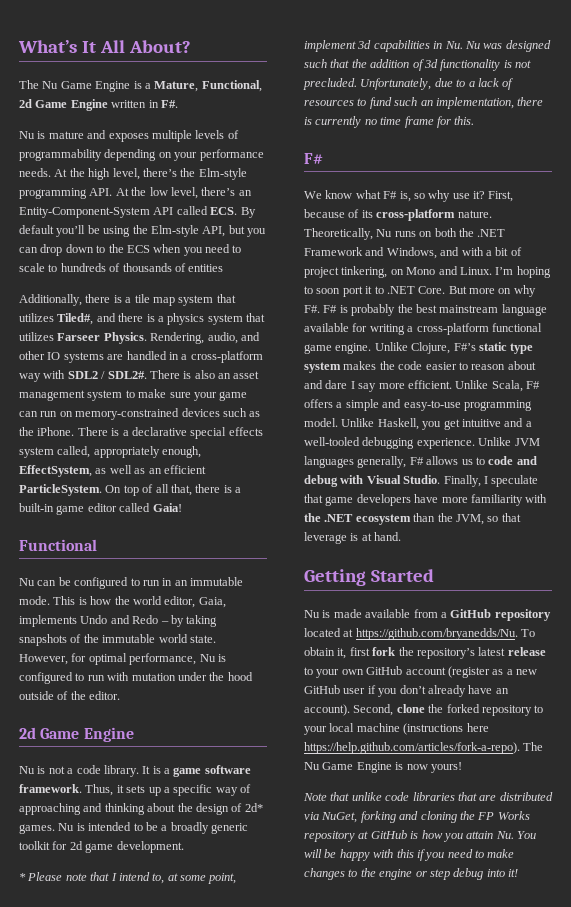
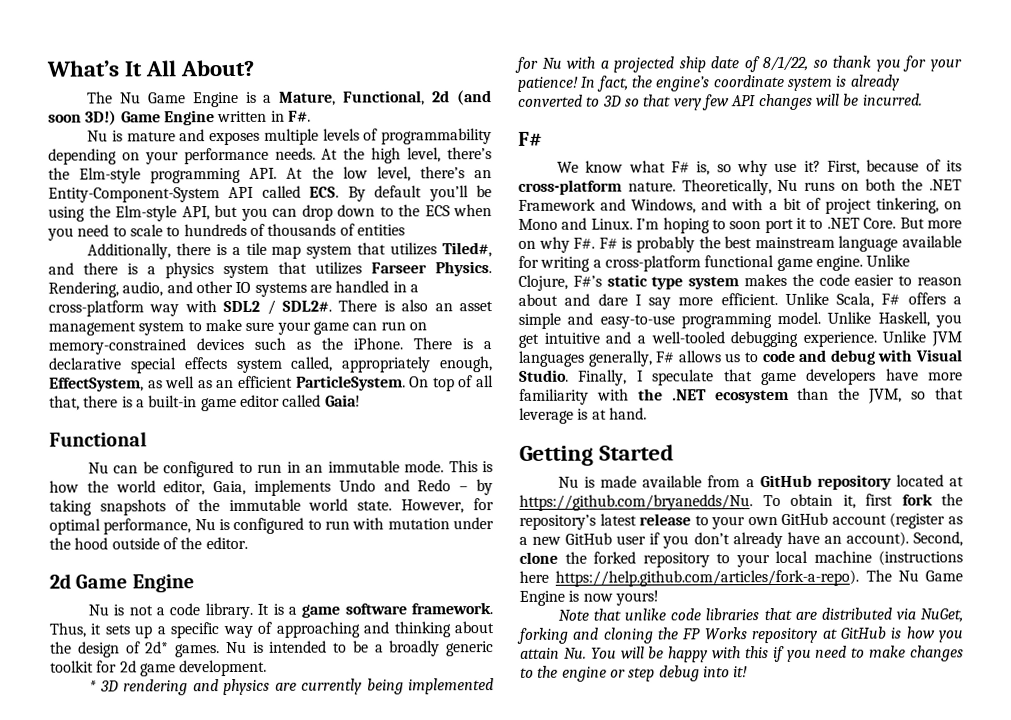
(32, 103) none -> [457,90,493,106] [48,110,118,126] (and soon 3D!)
[27,872,237,884] [304,40,551,52] [304,59,531,71] [303,78,514,90] [304,97,544,109] [304,116,475,128] Please note that I intend to, at some point, implement 3d capabilities in Nu. Nu was designed such that the addition of 3d functionality is not precluded. Unfortunately, due to a lack of resources to fund such an implementation, there is currently no time frame for this. -> [99,678,495,696] [514,55,963,73] [517,74,900,92] [518,93,923,111] 3D rendering and physics are currently being implemented for Nu with a projected ship date of 8/1/22, so thank you for your patience! In fact, the engine’s coordinate system is already converted to 3D so that very few API changes will be incurred.

